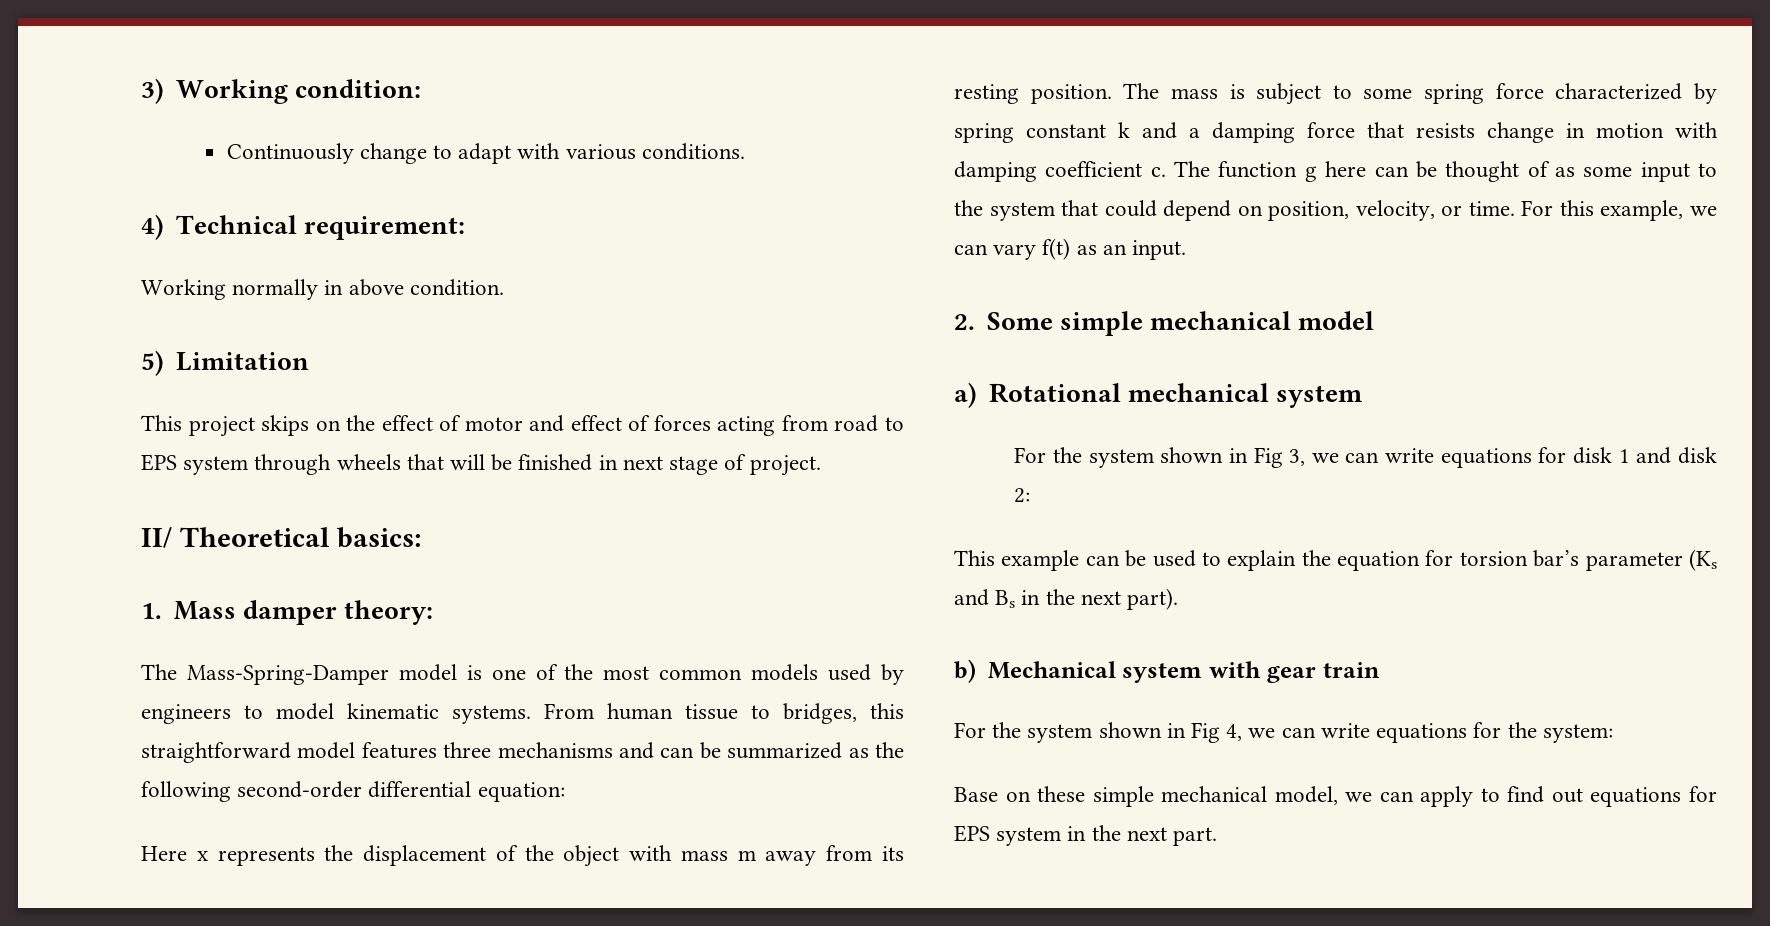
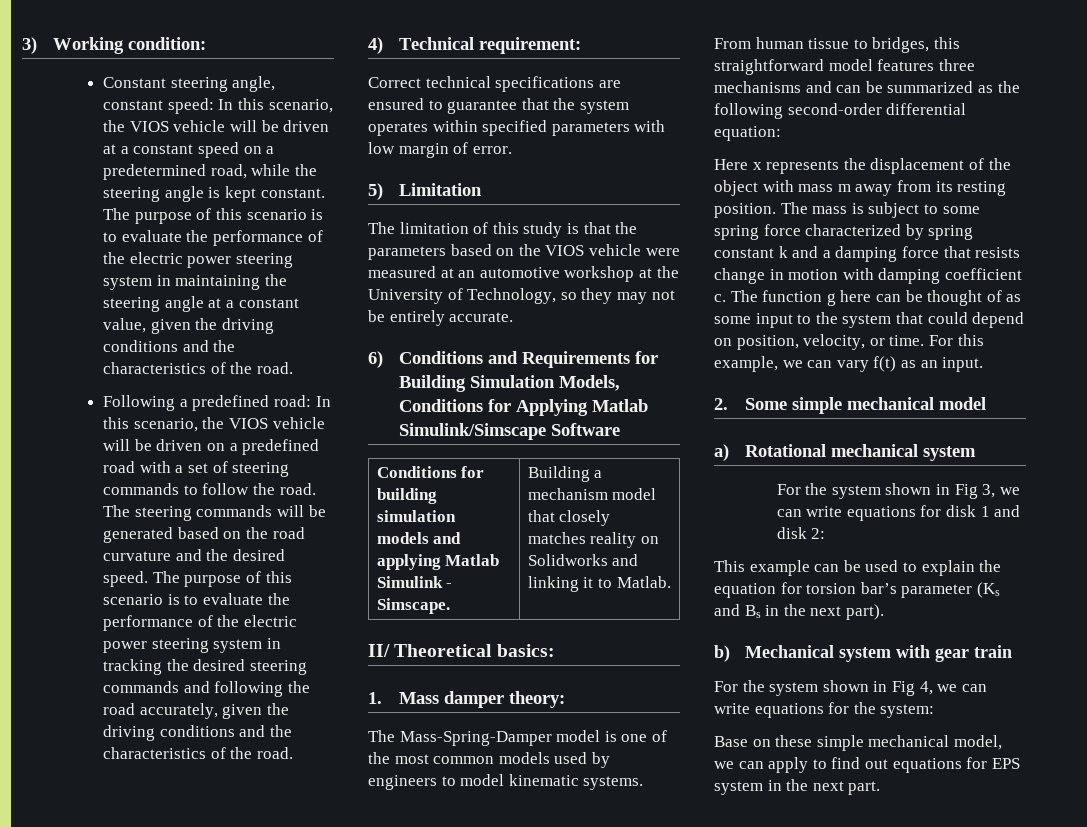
[226,143,745,164] [141,214,465,240] [141,279,504,300] [141,350,309,376] [141,415,904,437] [141,454,821,476] Continuously change to adapt with various conditions. // 4) Technical requirement: // Working normally in above condition. // 5) Limitation // This project skips on the effect of motor and effect of forces acting from road to EPS system through wheels that will be finished in next stage of project. -> [103,76,276,92] [103,98,333,114] [103,120,330,132] [103,142,275,158] [103,164,318,180] [103,186,325,202] [103,208,324,224] [103,230,323,246] [103,252,294,268] [103,274,288,290] [103,296,299,312] [103,318,275,334] [103,340,236,352] [103,362,294,374] [103,395,331,411] [103,417,325,432] [103,439,320,455] [103,461,290,477] [103,483,316,495] [103,505,326,521] [103,527,305,543] [103,549,286,561] [103,571,292,587] [103,593,290,605] [103,615,298,631] [103,638,282,653] [103,659,308,675] [103,681,311,697] [103,703,290,719] [103,725,293,741] [103,747,294,759] [368,37,582,54] [368,76,621,92] [368,98,629,114] [368,120,666,136] [368,142,512,158] [368,183,483,200] [368,222,638,238] [368,244,680,260] [368,266,679,282] [368,288,675,304] [368,310,514,326] [368,351,659,368] [399,375,621,392] [399,399,649,416] [399,423,621,440] [376,466,485,478] [376,488,437,504] [376,510,456,522] [376,532,462,544] [376,554,500,570] [376,576,453,588] [376,598,450,614] [527,466,603,482] [527,488,657,500] [527,510,611,526] [527,532,660,548] [527,554,639,566] [527,576,671,592] Constant steering angle, constant speed: In this scenario, the VIOS vehicle will be driven at a constant speed on a predetermined road, while the steering angle is kept constant. The purpose of this scenario is to evaluate the performance of the electric power steering system in maintaining the steering angle at a constant value, given the driving conditions and the characteristics of the road. // Following a predefined road: In this scenario, the VIOS vehicle will be driven on a predefined road with a set of steering commands to follow the road. The steering commands will be generated based on the road curvature and the desired speed. The purpose of this scenario is to evaluate the performance of the electric power steering system in tracking the desired steering commands and following the road accurately, given the driving conditions and the characteristics of the road. // 4) Technical requirement: // Correct technical specifications are ensured to guarantee that the system operates within specified parameters with low margin of error. // 5) Limitation // The limitation of this study is that the parameters based on the VIOS vehicle were measured at an automotive workshop at the University of Technology, so they may not be entirely accurate. // 6) Conditions and Requirements for Building Simulation Models, Conditions for Applying Matlab Simulink/Simscape Software // Conditions for building simulation models and applying Matlab Simulink - Simscape. | Building a mechanism model that closely matches reality on Solidworks and linking it to Matlab.

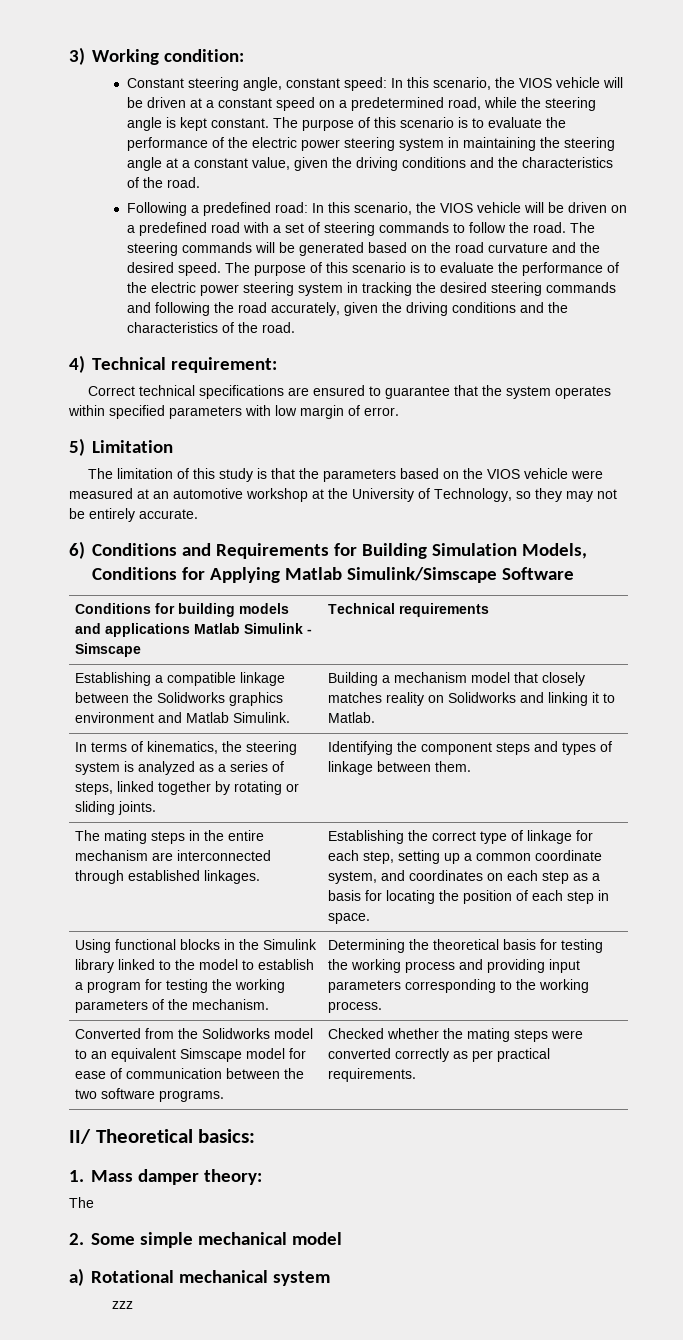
[376,510,456,522] simulation -> (236, 610) none
[376,554,441,570] applying -> [105,623,191,637] applications
[376,598,450,614] Simscape. -> [75,643,142,657] [328,603,490,617] [75,672,286,686] [75,692,284,706] [75,712,291,723] Simscape | Technical requirements // Establishing a compatible linkage between the Solidworks graphics environment and Matlab Simulink.
(671, 582) none -> [75,741,298,755] [75,761,285,775] [75,781,300,795] [75,801,157,815] [328,741,613,755] [328,761,472,775] [75,830,265,844] [75,850,272,861] [75,870,261,884] [328,830,594,844] [328,850,603,864] [328,870,601,884] [328,890,610,904] [328,913,371,924] [75,939,318,953] [75,959,315,973] [75,979,286,993] [75,999,270,1013] [328,939,604,953] [328,959,581,973] [328,979,590,993] [328,1001,383,1013] [75,1028,314,1039] [75,1048,307,1062] [75,1068,305,1079] [75,1088,225,1102] [328,1028,584,1042] [328,1048,551,1062] [328,1068,417,1082] // In terms of kinematics, the steering system is analyzed as a series of steps, linked together by rotating or sliding joints. | Identifying the component steps and types of linkage between them. // The mating steps in the entire mechanism are interconnected through established linkages. | Establishing the correct type of linkage for each step, setting up a common coordinate system, and coordinates on each step as a basis for locating the position of each step in space. // Using functional blocks in the Simulink library linked to the model to establish a program for testing the working parameters of the mechanism. | Determining the theoretical basis for testing the working process and providing input parameters corresponding to the working process. // Converted from the Solidworks model to an equivalent Simscape model for ease of communication between the two software programs. | Checked whether the mating steps were converted correctly as per practical requirements.
[399,730,667,746] [368,752,610,768] [368,774,644,790] [714,37,960,53] [714,59,975,75] [714,81,1020,93] [714,103,967,119] [714,126,781,141] [714,158,1011,174] [714,180,1007,196] [714,202,980,218] [714,224,974,240] [714,246,1021,262] [714,268,1022,284] [714,290,1022,306] [714,312,1025,328] [714,334,984,350] [714,356,984,372] Mass-Spring-Damper model is one of the most common models used by engineers to model kinematic systems. From human tissue to bridges, this straightforward model features three mechanisms and can be summarized as the following second-order differential equation: // Here x represents the displacement of the object with mass m away from its resting position. The mass is subject to some spring force characterized by spring constant k and a damping force that resists change in motion with damping coefficient c. The function g here can be thought of as some input to the system that could depend on position, velocity, or time. For this example, we can vary f(t) as an input. -> (94, 1202) none
[776,483,1020,499] [776,505,1021,521] [776,527,826,539] [714,560,1002,576] [714,582,1000,598] [714,604,884,620] [714,645,1013,662] [714,680,987,696] [714,702,935,718] [714,735,1002,751] [714,757,1020,773] [714,779,881,795] For the system shown in Fig 3, we can write equations for disk 1 and disk 2: // This example can be used to explain the equation for torsion bar’s parameter (Ks and Bs in the next part). // b) Mechanical system with gear train // For the system shown in Fig 4, we can write equations for the system: // Base on these simple mechanical model, we can apply to find out equations for EPS system in the next part. -> [111,1301,133,1309] zzz

